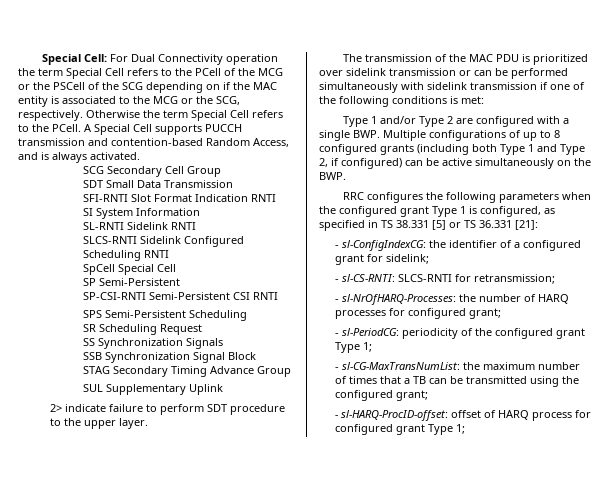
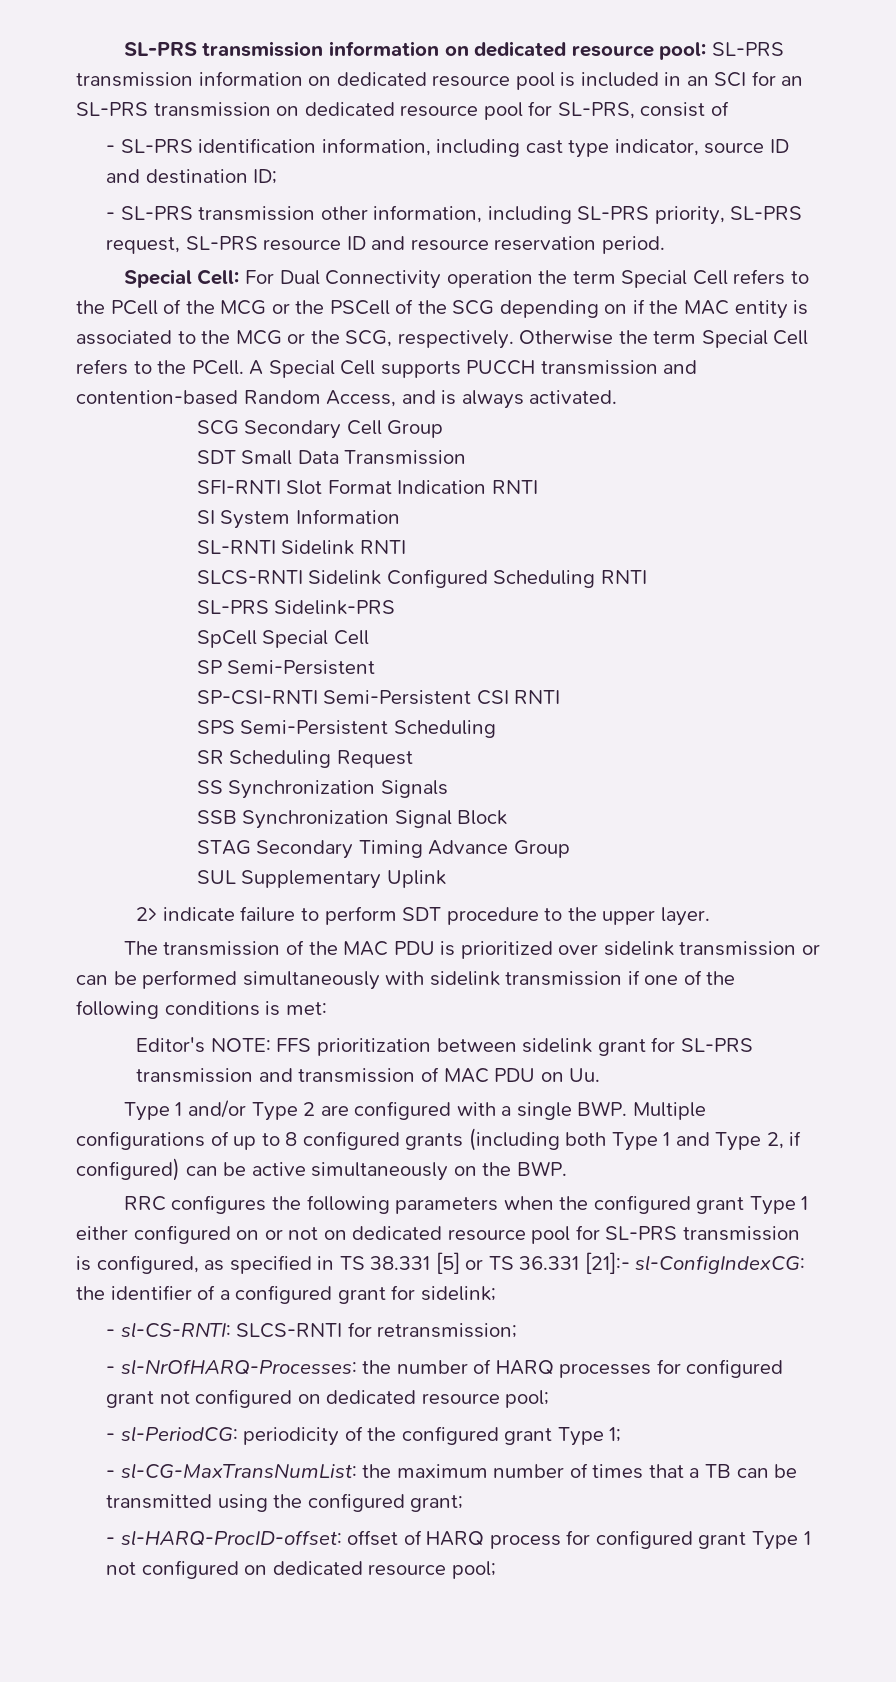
(41, 59) none -> [123,41,784,60] [76,71,804,90] [76,101,729,120] [106,138,790,158] [106,169,278,184] [106,205,803,225] [106,236,665,254] SL-PRS transmission information on dedicated resource pool: SL-PRS transmission information on dedicated resource pool is included in an SCI for an SL-PRS transmission on dedicated resource pool for SL-PRS, consist of // - SL-PRS identification information, including cast type indicator, source ID and destination ID; // - SL-PRS transmission other information, including SL-PRS priority, SL-PRS request, SL-PRS resource ID and resource reservation period. //
(169, 254) none -> [196,600,396,615] // SL-PRS Sidelink-PRS
(484, 100) none -> [136,1037,753,1056] [136,1067,601,1083] // Editor's NOTE: FFS prioritization between sidelink grant for SL-PRS transmission and transmission of MAC PDU on Uu.
(466, 210) none -> [76,1225,800,1244] either configured on or not on dedicated resource pool for SL-PRS transmission
[515,220,538,230] [335,245,340,248] [21]: // - -> [584,1252,630,1274] [21]:-
[469,308,502,319] grant; -> [106,1389,550,1408] grant not configured on dedicated resource pool;
[456,424,466,434] 1; -> [803,1531,811,1545] [106,1560,496,1579] 1 not configured on dedicated resource pool;

